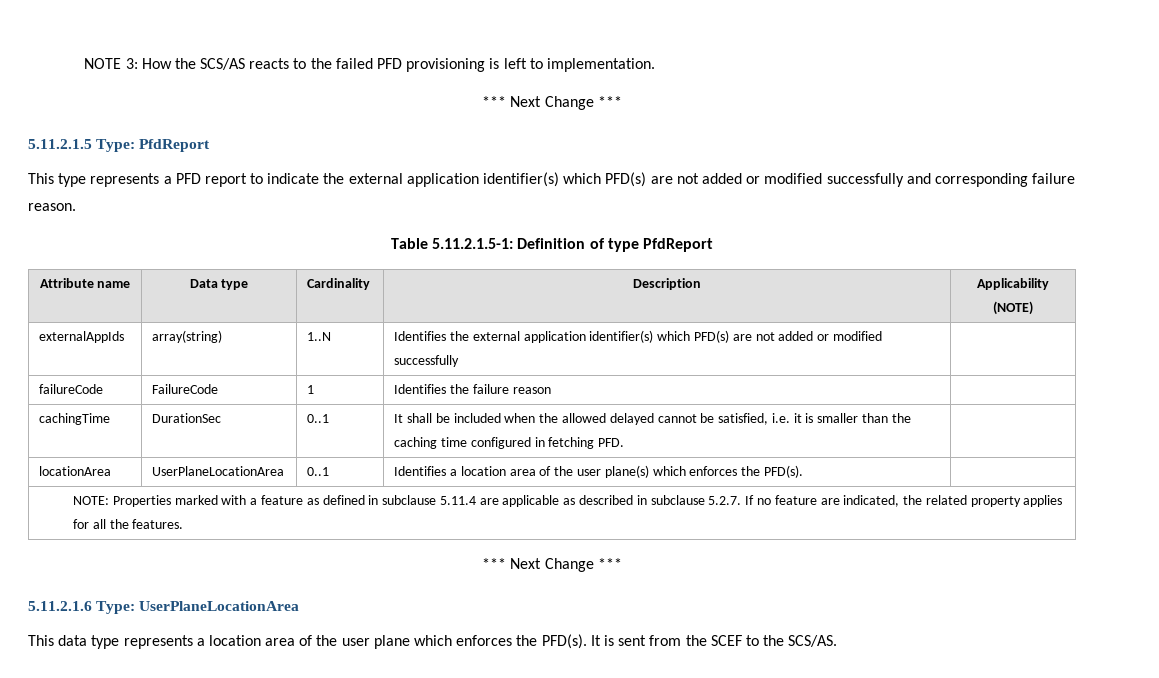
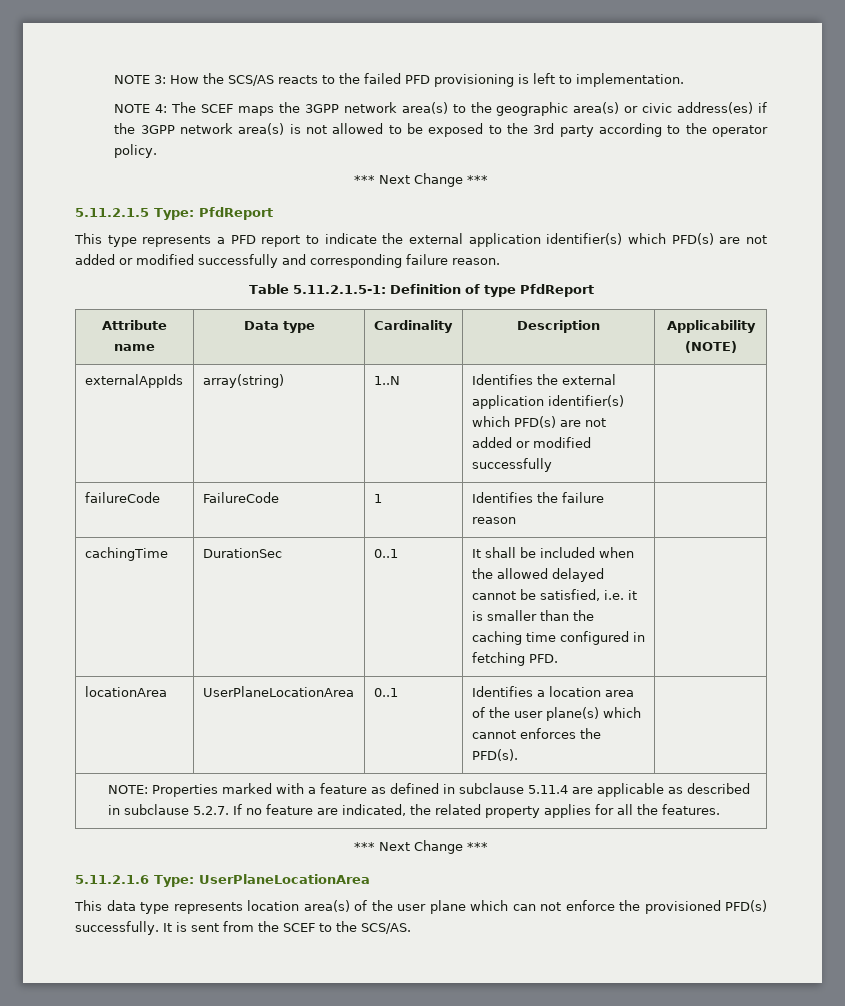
(655, 65) none -> [114,102,767,116] [114,123,769,137] [114,144,158,158] // NOTE 4: The SCEF maps the 3GPP network area(s) to the geographic area(s) or civic address(es) if the 3GPP network area(s) is not allowed to be exposed to the 3rd party according to the operator policy.
(686, 471) none -> [471,730,516,739] cannot
[196,635,296,646] a location area -> [247,900,350,912] location area(s)
[456,634,587,649] enforces the PFD(s). -> [512,900,767,914] [75,921,159,935] can not enforce the provisioned PFD(s) successfully.

